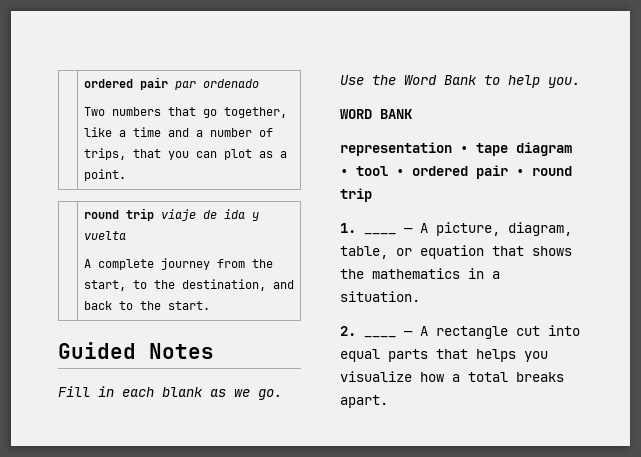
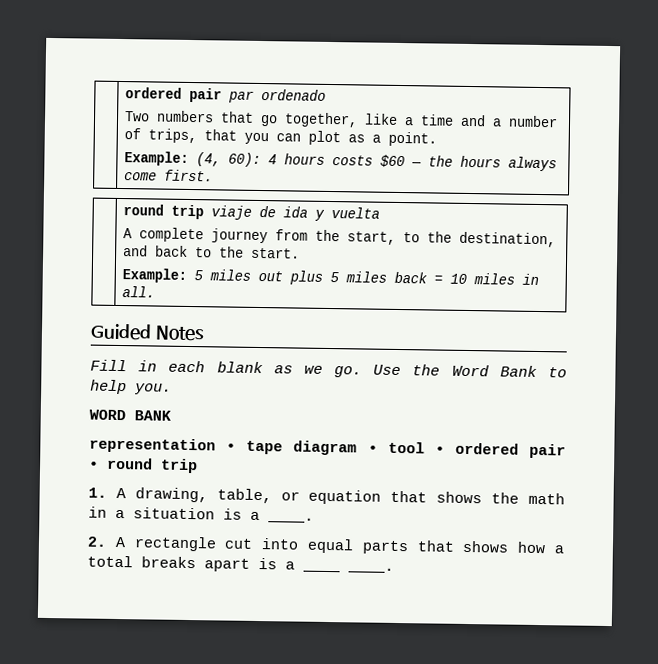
(126, 175) none -> [123,151,557,172] [123,169,213,182] // Example: (4, 60): 4 hours costs $60 — the hours always come first.
(210, 305) none -> [121,268,539,285] [121,286,155,298] // Example: 5 miles out plus 5 miles back = 10 miles in all.
[364,233,396,235] [404,222,572,236] ____ — A picture, diagram, -> [115,487,208,503] A drawing,
[372,268,460,279] mathematics -> [528,492,566,505] math
[340,291,420,302] situation. -> [133,507,314,523] situation is a ____.
[364,336,396,338] [404,331,413,336] ____ — -> (107, 541) none
[476,349,548,362] [340,371,412,382] helps you visualize -> [462,540,510,553] shows
[340,395,388,408] apart. -> [204,558,394,573] apart is a ____ ____.

